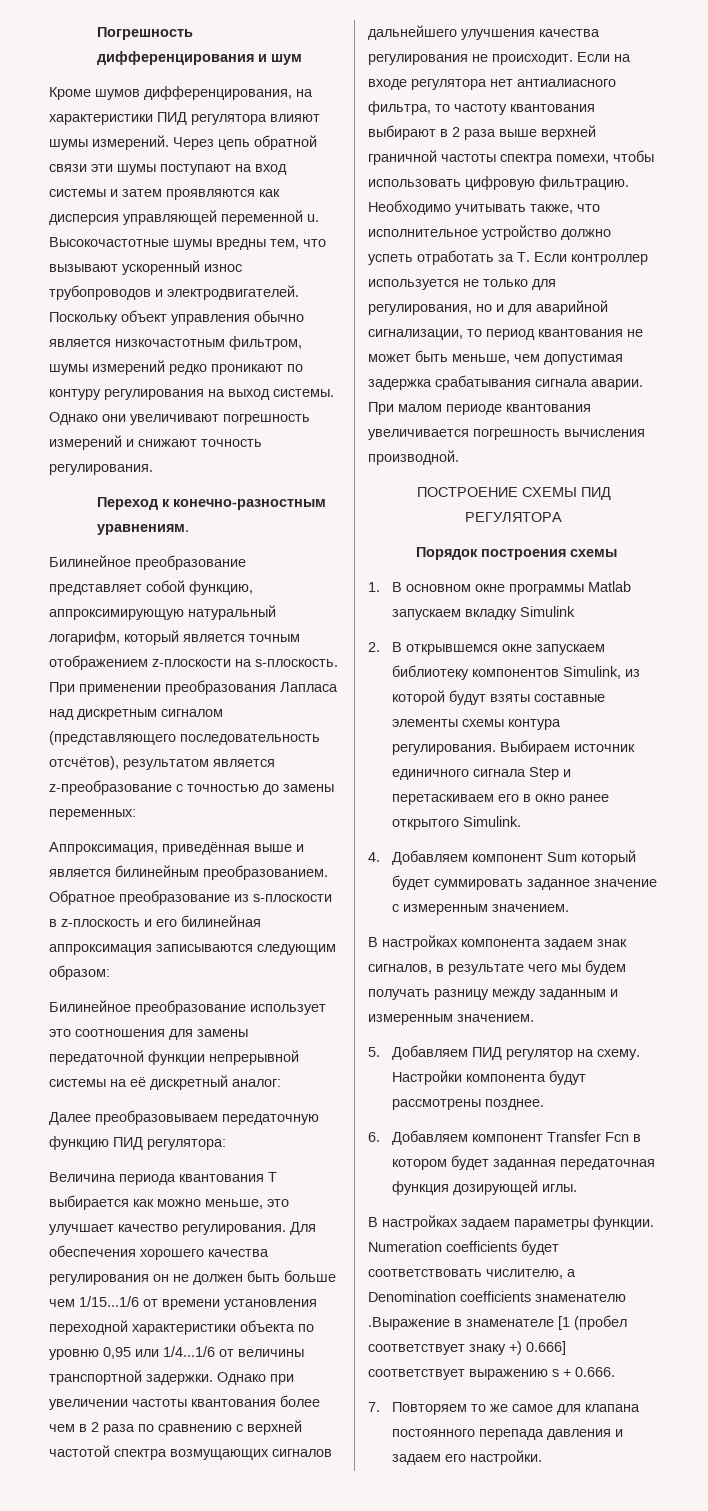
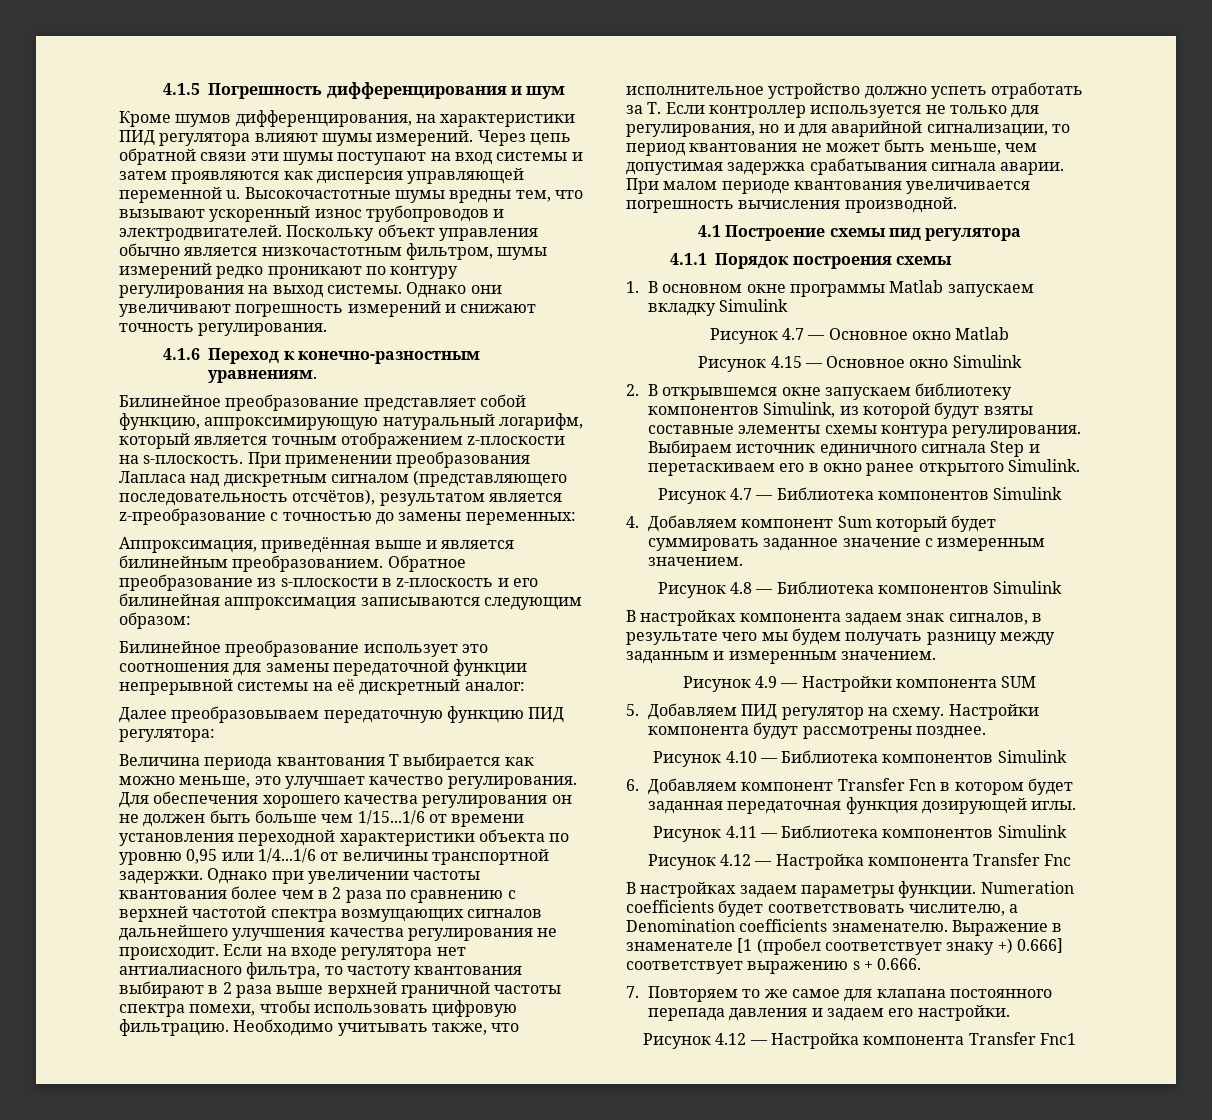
(96, 33) none -> [163,83,201,95] 4.1.5
(153, 469) none -> [163,348,201,360] 4.1.6
[416,487,611,500] [465,512,562,522] ПОСТРОЕНИЕ СХЕМЫ ПИД РЕГУЛЯТОРА // -> [697,225,1022,241] [670,253,708,265] 4.1 Построение схемы пид регулятора // 4.1.1
(575, 611) none -> [709,327,1010,344] [698,355,1022,372] // Рисунок 4.7 — Основное окно Matlab // Рисунок 4.15 — Основное окно Simulink
(521, 821) none -> [657,487,1063,504] // Рисунок 4.7 — Библиотека компонентов Simulink
(569, 908) none -> [657,581,1063,598] // Рисунок 4.8 — Библиотека компонентов Simulink
(534, 1018) none -> [682,676,1037,692] // Рисунок 4.9 — Настройки компонента SUM
(544, 1104) none -> [653,750,1067,767] // Рисунок 4.10 — Библиотека компонентов Simulink
(577, 1188) none -> [653,825,1067,842] [647,853,1072,870] // Рисунок 4.11 — Библиотека компонентов Simulink // Рисунок 4.12 — Настройка компонента Transfer Fnc
[535,1294,626,1302] [368,1317,450,1330] знаменателю .Выражение -> [831,920,1048,936] знаменателю. Выражение
(542, 1457) none -> [643,1032,1076,1049] // Рисунок 4.12 — Настройка компонента Transfer Fnc1

